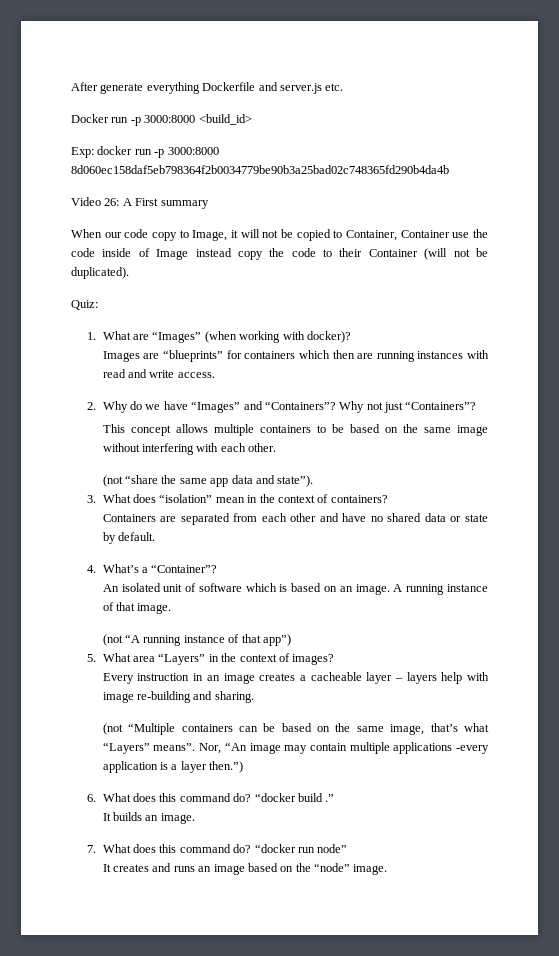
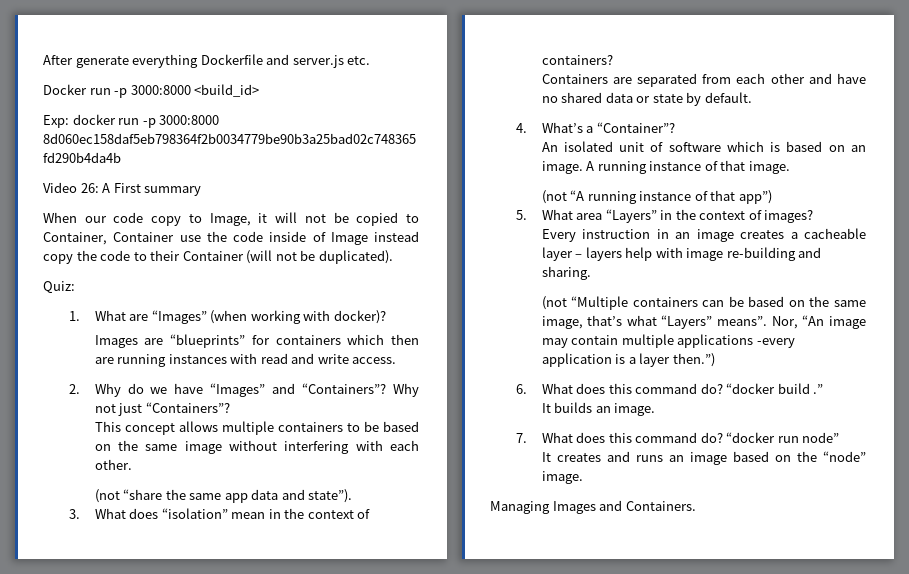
(388, 869) none -> [490,500,696,514] // Managing Images and Containers.

